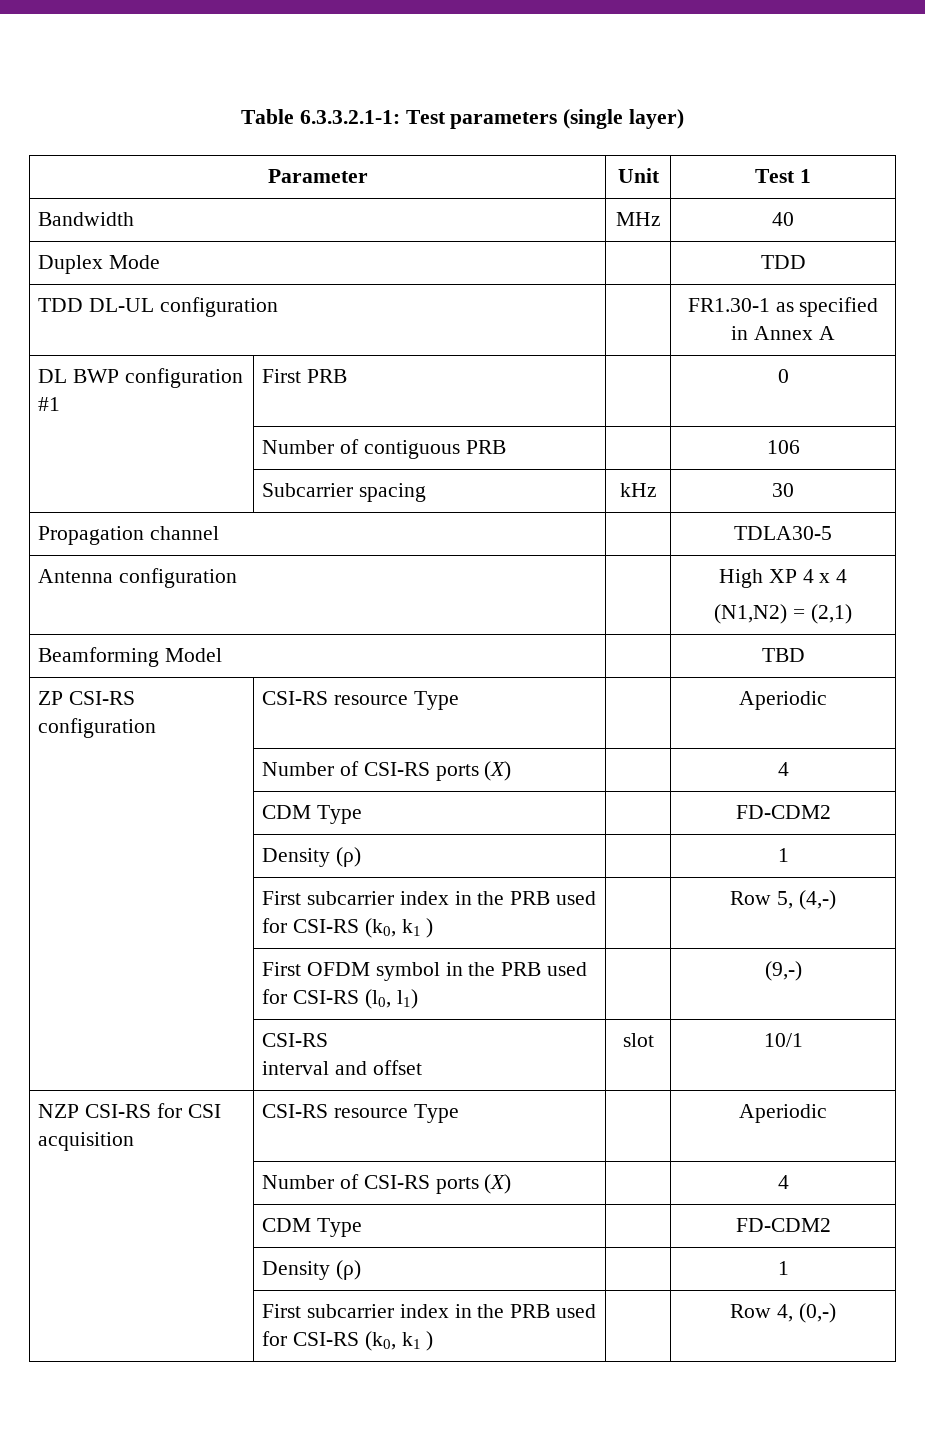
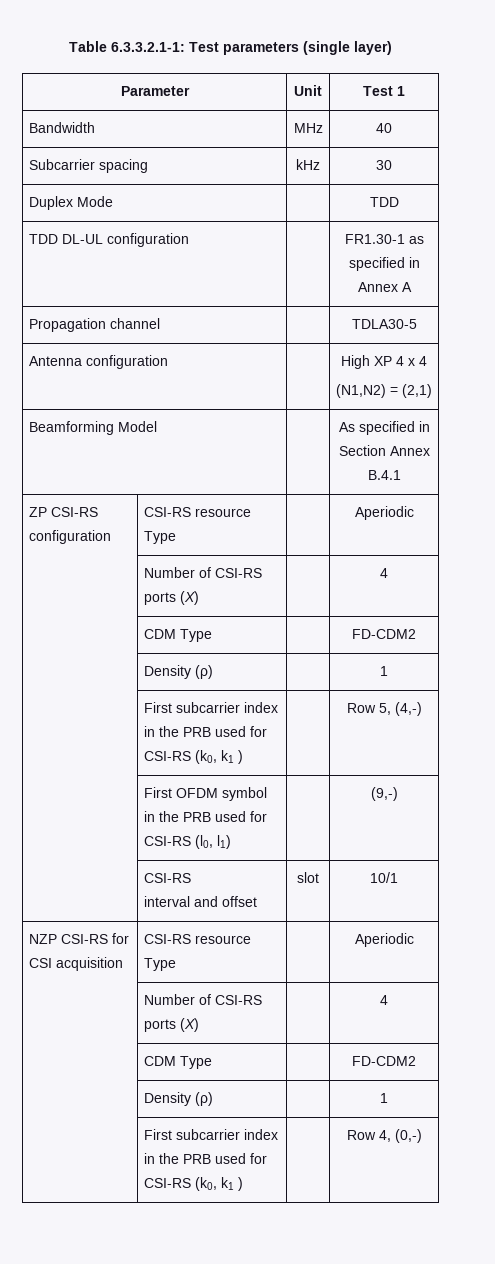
(794, 219) none -> [28,159,148,173] [296,159,320,170] [376,160,392,170] // Subcarrier spacing | kHz | 30
[38,368,243,388] [38,397,61,411] [262,369,348,383] [777,369,789,383] [262,439,506,459] [766,440,800,454] [262,483,427,502] [619,483,657,497] [772,483,794,497] // DL BWP configuration #1 | First PRB | | 0 // | Number of contiguous PRB | | 106 // | Subcarrier spacing | kHz | 30 -> (412, 287) none
[761,648,805,662] TBD -> [338,421,430,435] [338,445,430,456] [367,470,401,480] As specified in Section Annex B.4.1

